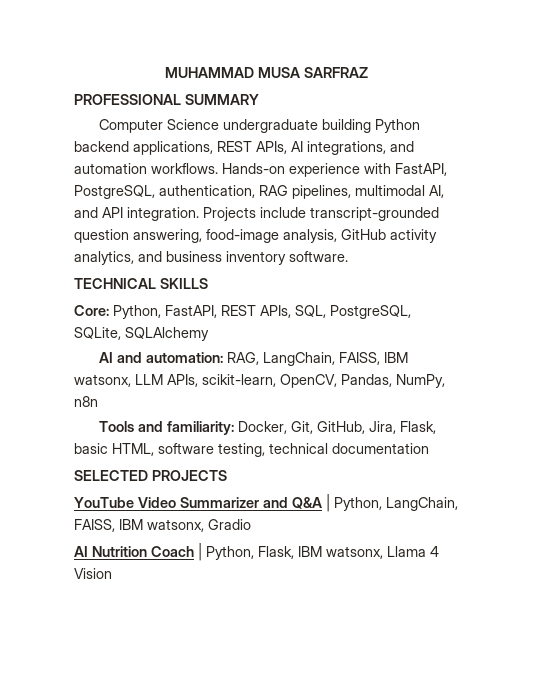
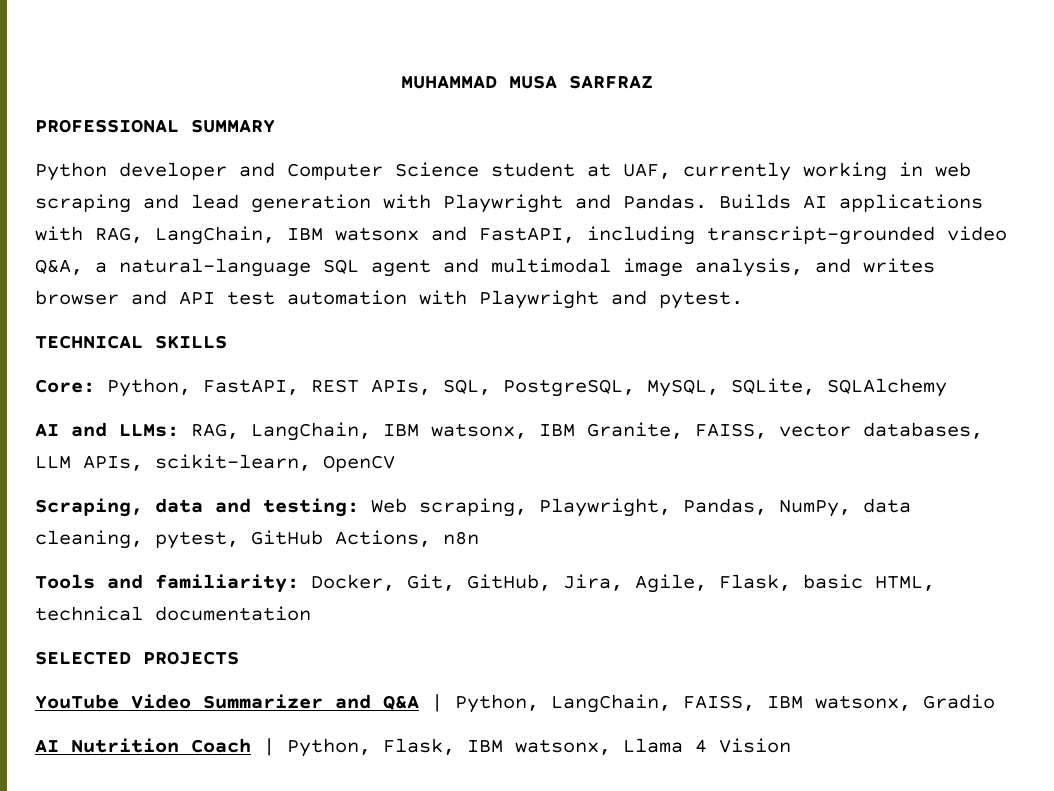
[99,119,421,133] [74,141,414,155] [74,163,447,177] [74,185,444,199] [74,207,439,221] [74,229,437,243] [74,251,348,265] Computer Science undergraduate building Python backend applications, REST APIs, AI integrations, and automation workflows. Hands-on experience with FastAPI, PostgreSQL, authentication, RAG pipelines, multimodal AI, and API integration. Projects include transcript-grounded question answering, food-image analysis, GitHub activity analytics, and business inventory software. -> [35,162,971,181] [35,194,983,213] [35,226,1007,245] [35,258,935,277] [35,290,743,309] Python developer and Computer Science student at UAF, currently working in web scraping and lead generation with Playwright and Pandas. Builds AI applications with RAG, LangChain, IBM watsonx and FastAPI, including transcript-grounded video Q&A, a natural-language SQL agent and multimodal image analysis, and writes browser and API test automation with Playwright and pytest.
(411, 312) none -> [647,379,719,397] MySQL,
[146,352,409,366] [74,374,445,388] automation: RAG, LangChain, FAISS, IBM watsonx, LLM APIs, scikit-learn, OpenCV, Pandas, NumPy, -> [119,422,983,441] [35,454,395,472] [35,498,911,517] [35,530,431,549] LLMs: RAG, LangChain, IBM watsonx, IBM Granite, FAISS, vector databases, LLM APIs, scikit-learn, OpenCV // Scraping, data and testing: Web scraping, Playwright, Pandas, NumPy, data cleaning, pytest, GitHub Actions,
(397, 427) none -> [635,574,707,593] Agile,
[158,443,265,457] software testing, -> (935, 583) none

